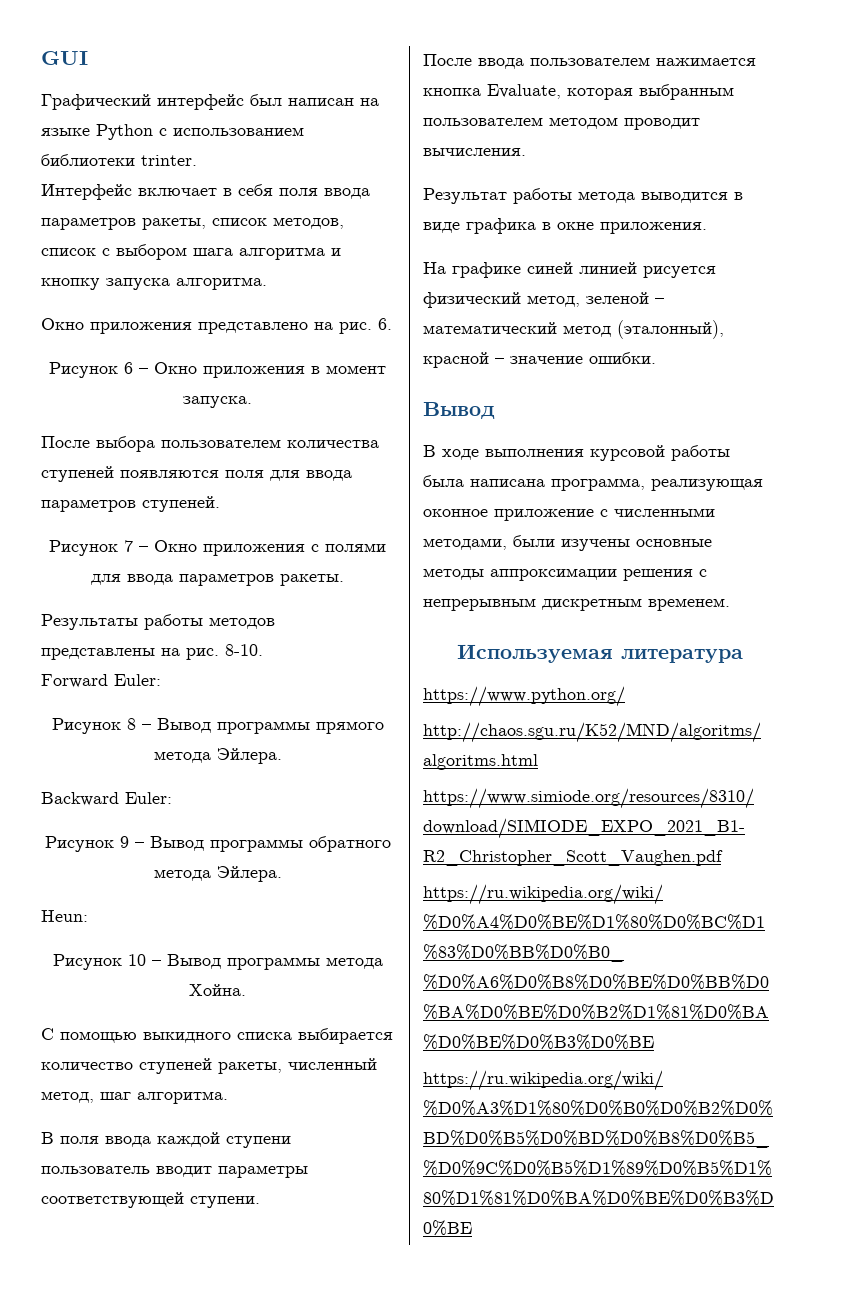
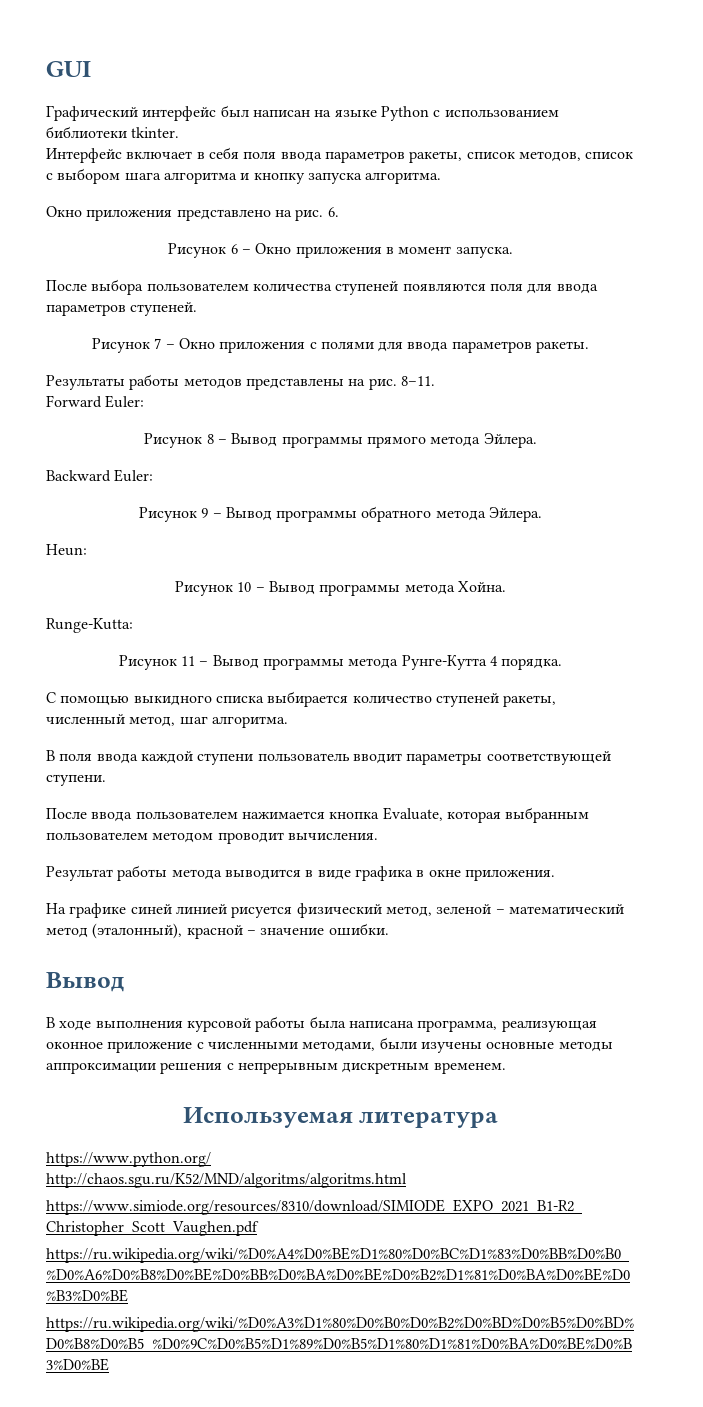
[141,155,197,166] trinter. -> [131,127,180,138] tkinter.
[225,644,263,656] 8-10. -> [400,376,435,386] 8–11.
(246, 990) none -> [46,618,133,633] [118,655,563,670] // Runge-Kutta: // Рисунок 11 – Вывод программы метода Рунге-Кутта 4 порядка.

